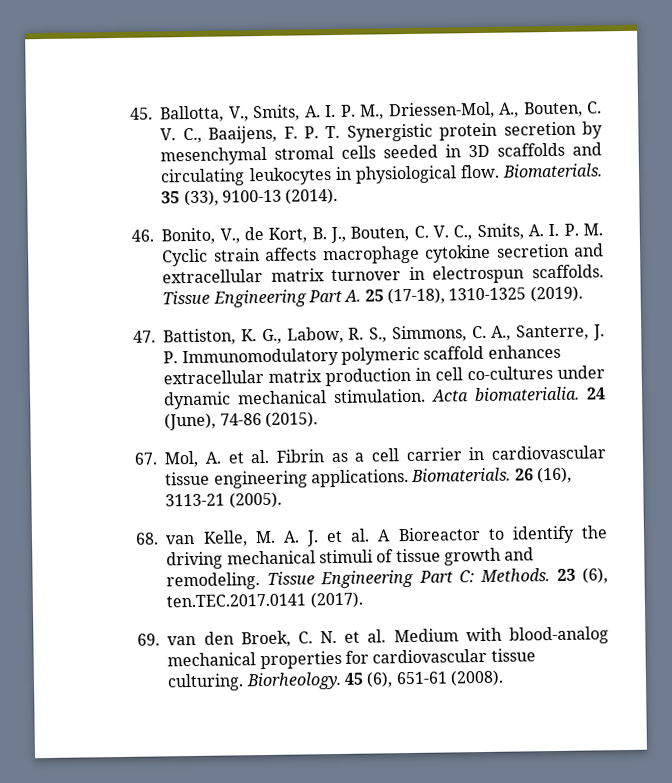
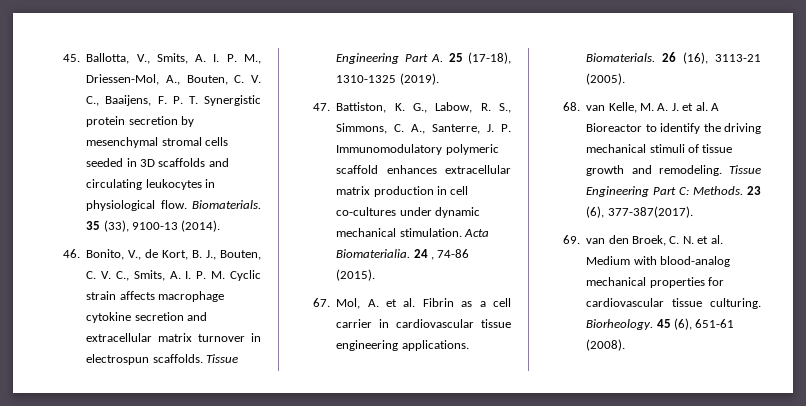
[474,386,607,402] [164,412,217,431] biomaterialia. 24 (June), -> [336,249,435,260] Biomaterialia. 24 ,
[166,591,363,609] ten.TEC.2017.0141 (2017). -> [607,206,693,218] 377-387(2017).

